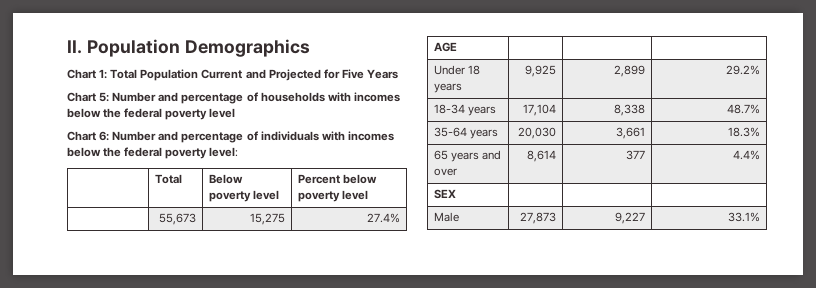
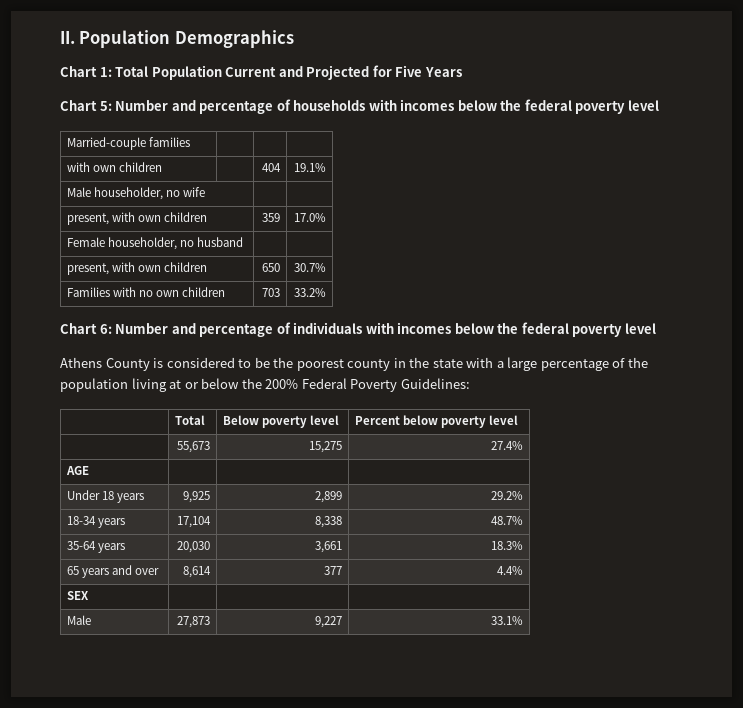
(236, 113) none -> [66,137,190,150] [66,162,163,172] [262,163,282,172] [294,163,327,172] [66,187,206,200] [66,212,208,225] [262,213,281,222] [294,213,327,222] [66,237,244,250] [66,262,208,275] [262,263,281,272] [294,263,327,272] [66,287,226,297] [262,288,281,297] [294,288,327,297] // Married-couple families | | | // with own children | | 404 | 19.1% // Male householder, no wife | | // present, with own children | 359 | 17.0% // Female householder, no husband | | // present, with own children | 650 | 30.7% // Families with no own children | 703 | 33.2%
[209,147,239,157] level: -> [624,323,656,334] [60,357,648,371] [60,378,470,392] level // Athens County is considered to be the poorest county in the state with a large percentage of the population living at or below the 200% Federal Poverty Guidelines:

